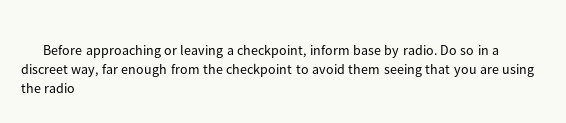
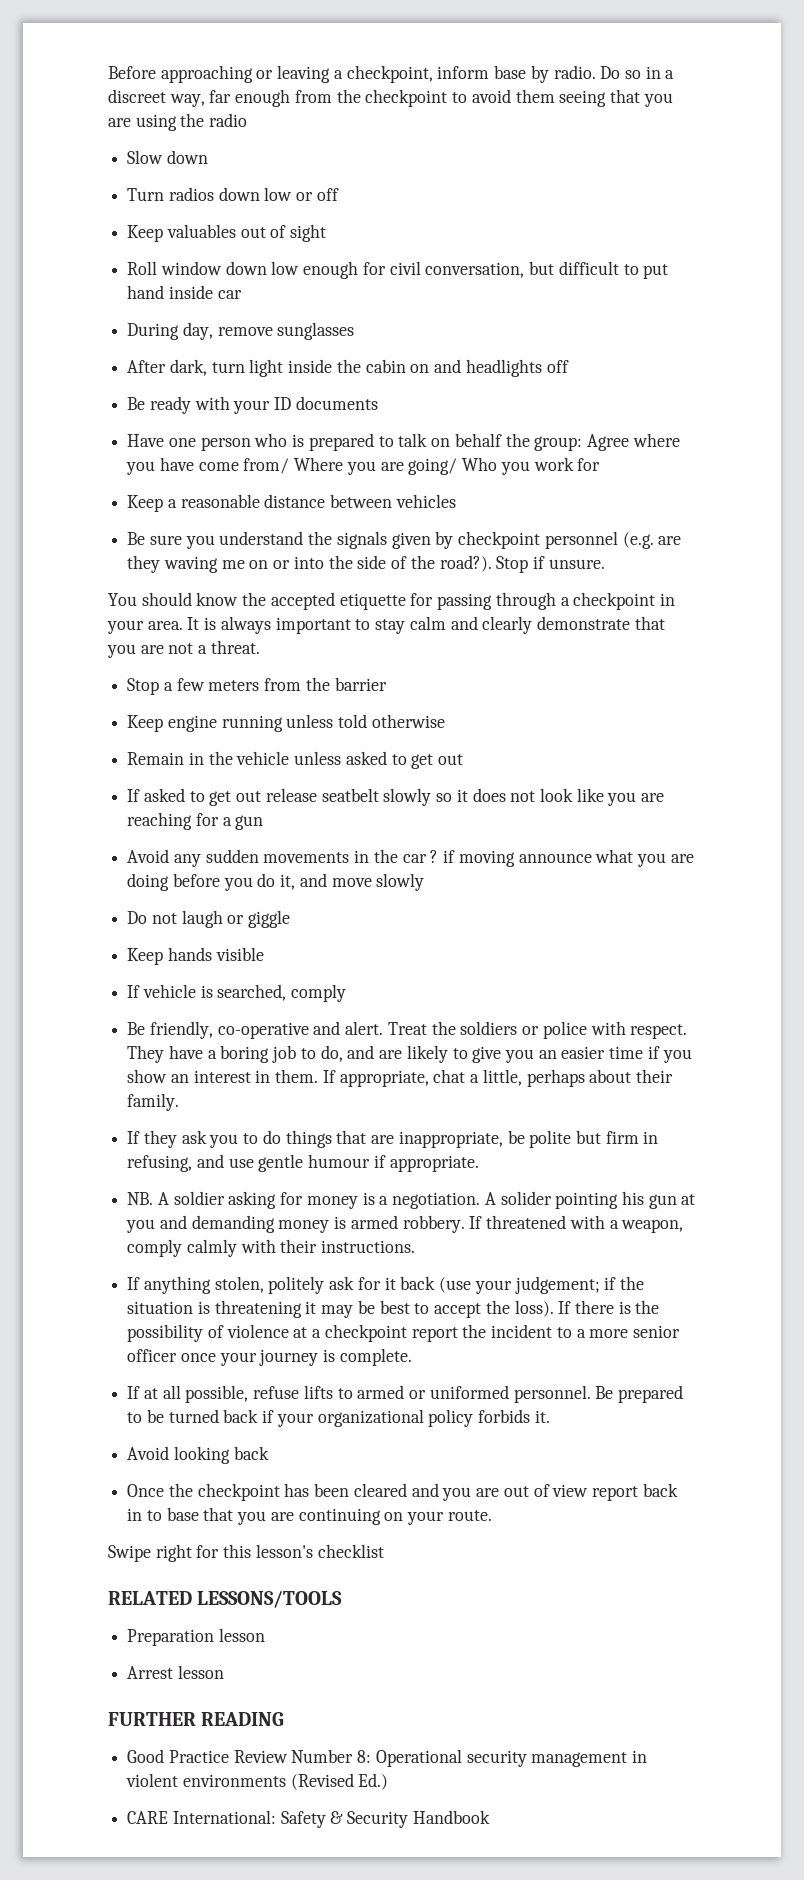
(76, 88) none -> [127,150,208,164] [127,187,339,201] [127,224,327,242] [127,261,669,279] [127,285,242,299] [127,322,355,340] [127,359,569,377] [127,396,378,414] [127,433,680,451] [126,457,601,475] [127,494,456,512] [127,531,682,549] [127,555,605,573] [108,592,675,610] [107,616,665,634] [107,640,260,658] [127,677,387,695] [127,714,445,732] [127,751,464,769] [127,788,665,806] [127,812,264,830] [127,849,694,867] [127,873,425,891] [127,910,291,928] [127,947,264,965] [127,984,347,1002] [127,1021,688,1039] [127,1045,692,1063] [127,1069,673,1087] [127,1093,180,1111] [127,1130,659,1148] [127,1154,479,1172] [127,1191,696,1209] [126,1215,684,1233] [127,1239,416,1257] [127,1276,644,1294] [127,1300,660,1318] [127,1324,680,1342] [127,1348,412,1366] [127,1385,683,1403] [127,1409,550,1427] [127,1446,269,1464] [127,1483,678,1501] [127,1507,492,1525] [108,1544,384,1562] [108,1591,343,1608] [127,1628,265,1646] [127,1665,224,1679] [108,1712,285,1726] [127,1749,648,1767] [126,1773,389,1790] [127,1810,490,1828] // Slow down // Turn radios down low or off // Keep valuables out of sight // Roll window down low enough for civil conversation, but difficult to put hand inside car // During day, remove sunglasses // After dark, turn light inside the cabin on and headlights off // Be ready with your ID documents // Have one person who is prepared to talk on behalf the group: Agree where you have come from/ Where you are going/ Who you work for // Keep a reasonable distance between vehicles // Be sure you understand the signals given by checkpoint personnel (e.g. are they waving me on or into the side of the road?). Stop if unsure. // You should know the accepted etiquette for passing through a checkpoint in your area. It is always important to stay calm and clearly demonstrate that you are not a threat. // Stop a few meters from the barrier // Keep engine running unless told otherwise // Remain in the vehicle unless asked to get out // If asked to get out release seatbelt slowly so it does not look like you are reaching for a gun // Avoid any sudden movements in the car ? if moving announce what you are doing before you do it, and move slowly // Do not laugh or giggle // Keep hands visible // If vehicle is searched, comply // Be friendly, co-operative and alert. Treat the soldiers or police with respect. They have a boring job to do, and are likely to give you an easier time if you show an interest in them. If appropriate, chat a little, perhaps about their family. // If they ask you to do things that are inappropriate, be polite but firm in refusing, and use gentle humour if appropriate. // NB. A soldier asking for money is a negotiation. A solider pointing his gun at you and demanding money is armed robbery. If threatened with a weapon, comply calmly with their instructions. // If anything stolen, politely ask for it back (use your judgement; if the situation is threatening it may be best to accept the loss). If there is the possibility of violence at a checkpoint report the incident to a more senior officer once your journey is complete. // If at all possible, refuse lifts to armed or uniformed personnel. Be prepared to be turned back if your organizational policy forbids it. // Avoid looking back // Once the checkpoint has been cleared and you are out of view report back in to base that you are continuing on your route. // Swipe right for this lesson's checklist // RELATED LESSONS/TOOLS // Preparation lesson // Arrest lesson // FURTHER READING // Good Practice Review Number 8: Operational security management in violent environments (Revised Ed.) // CARE International: Safety & Security Handbook

